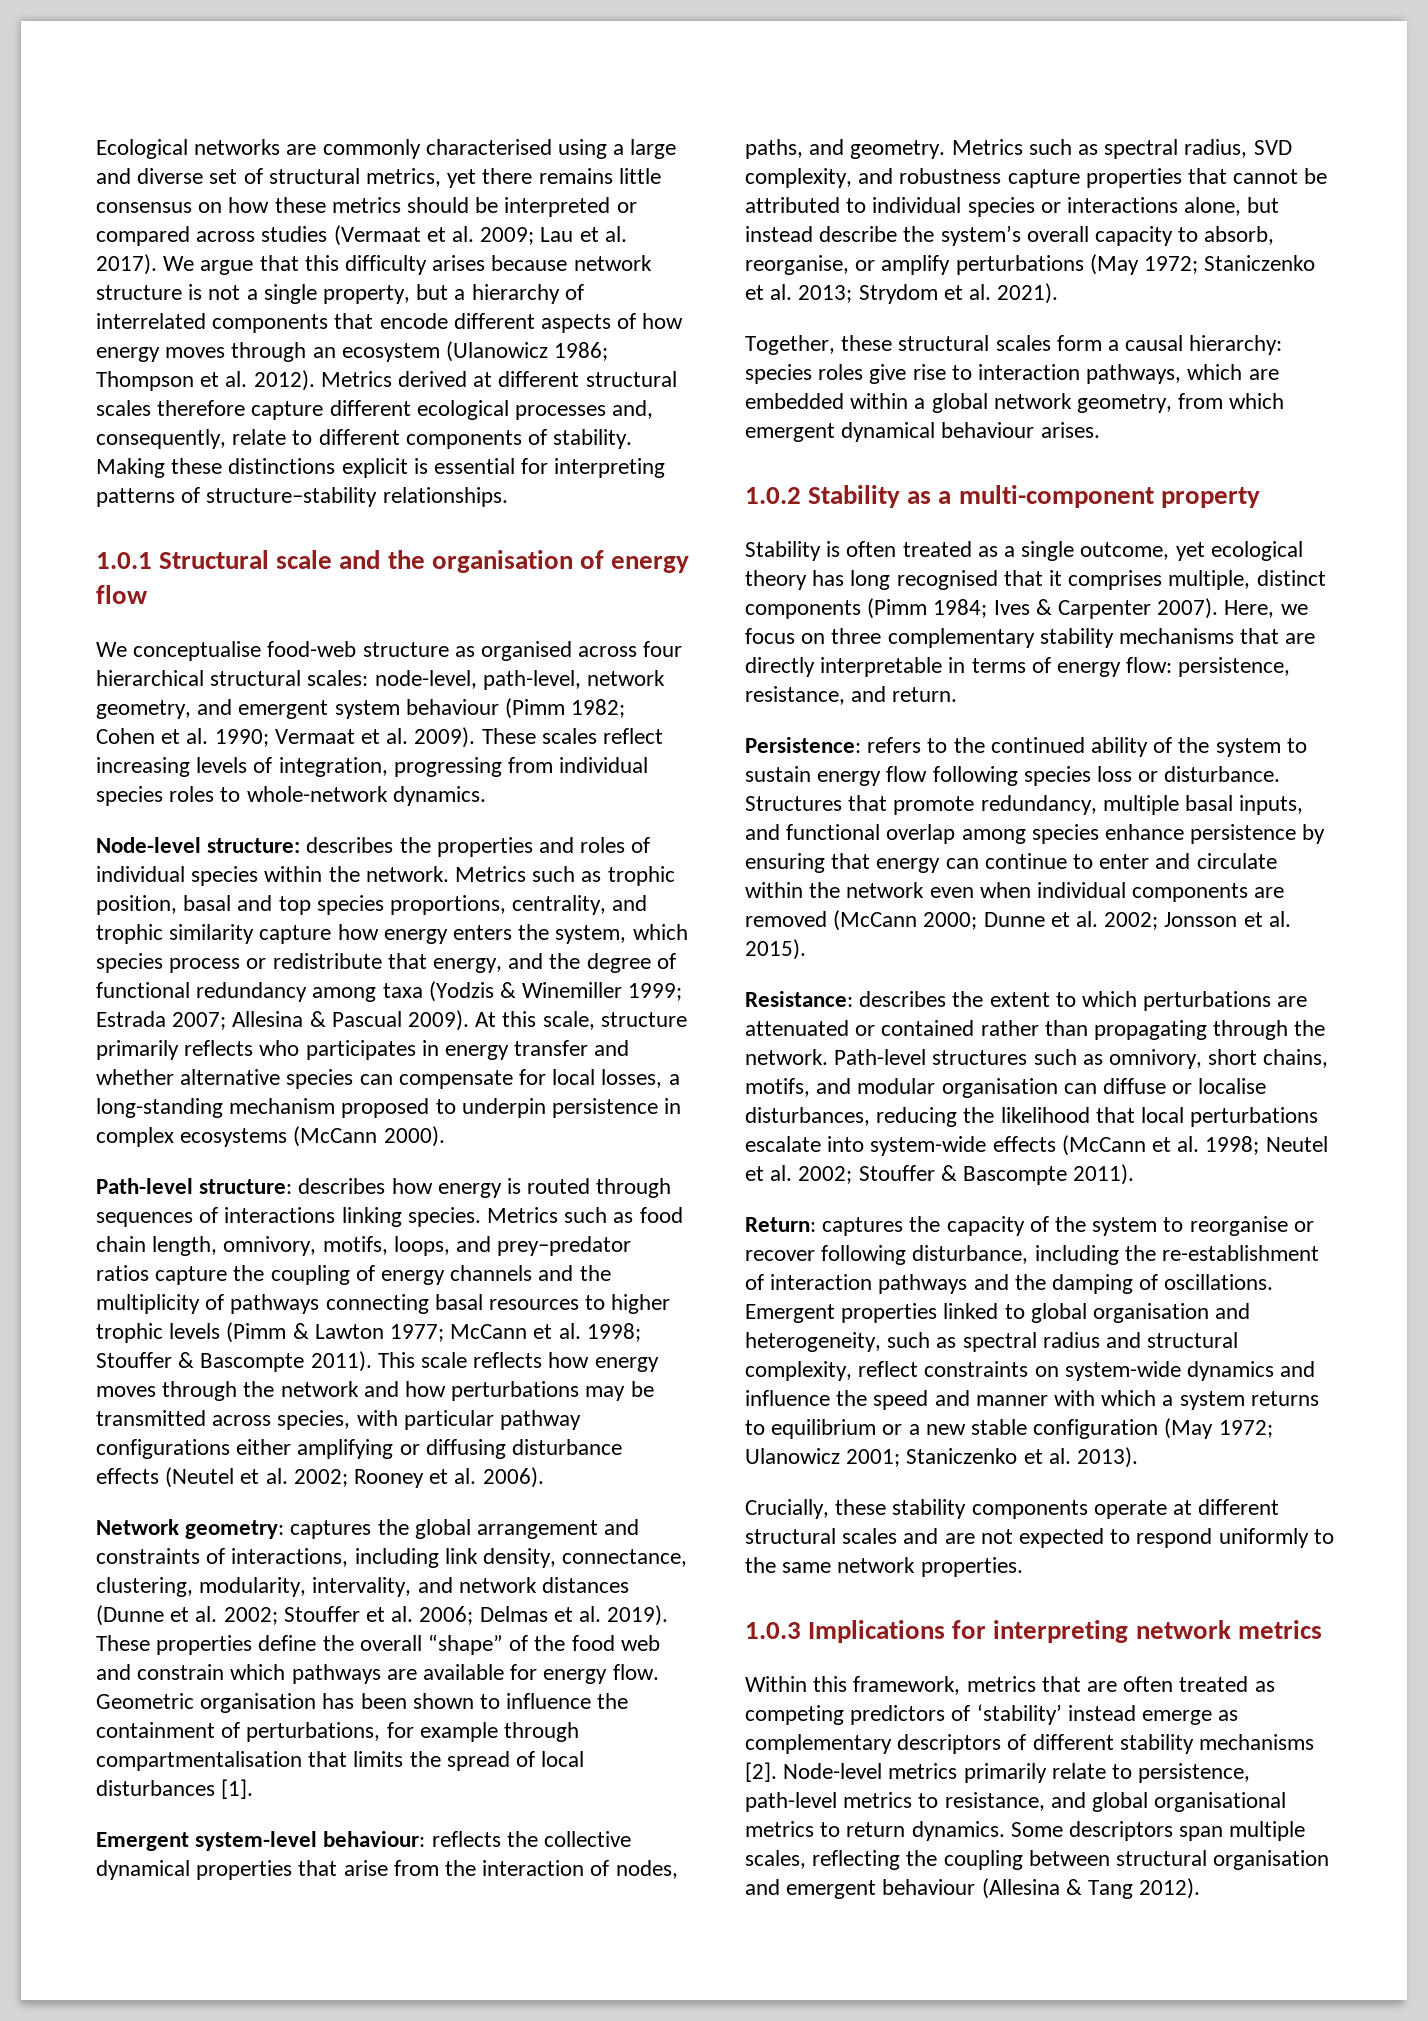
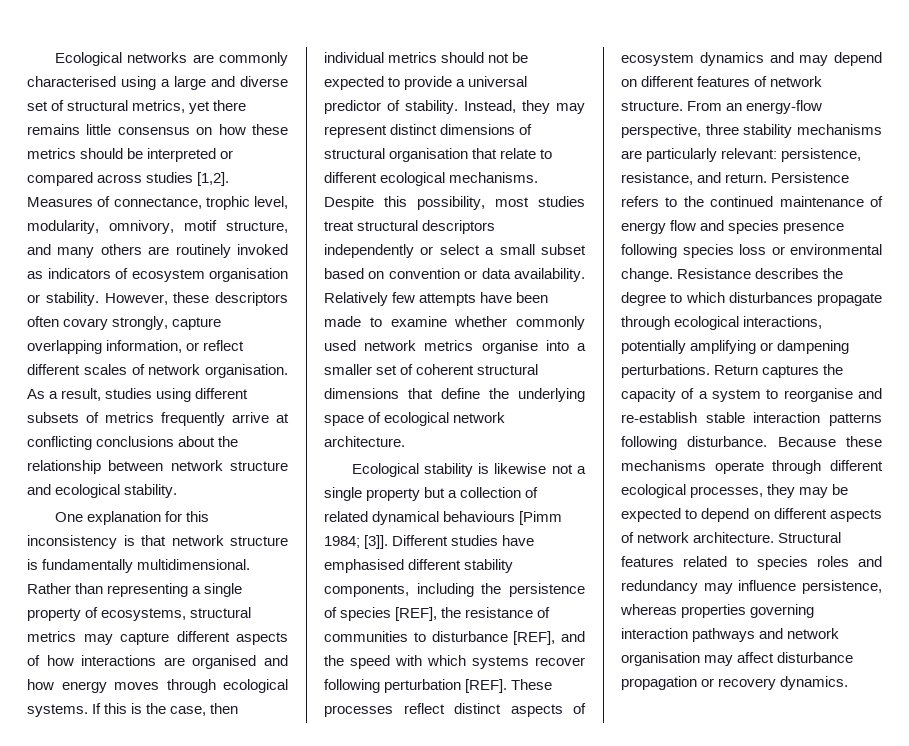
[333,225,627,246] [96,254,652,275] [96,284,584,304] [96,313,684,333] [96,341,609,362] [96,370,677,391] [96,400,654,420] [96,429,633,449] [96,458,666,478] [96,487,508,507] [96,550,690,573] [96,585,148,604] [96,641,683,661] [96,670,666,690] [96,698,626,719] [96,727,664,748] [96,757,649,777] [96,786,486,806] [96,837,651,857] [96,866,675,886] [96,895,648,915] [96,924,688,944] [96,953,676,973] [96,981,683,1002] [96,1010,687,1031] [96,1040,630,1060] [96,1069,680,1089] [96,1098,682,1118] [96,1126,445,1147] [96,1178,672,1198] [96,1207,683,1227] [96,1236,632,1256] [96,1265,611,1285] [96,1294,671,1314] [96,1322,641,1343] [96,1351,659,1372] [96,1381,654,1401] [96,1410,582,1430] [96,1439,623,1459] [96,1467,544,1488] [96,1519,640,1539] [96,1548,688,1568] [96,1577,630,1597] [96,1605,669,1626] [96,1634,660,1655] [96,1664,659,1684] [96,1693,629,1713] [96,1722,580,1742] [96,1751,585,1771] [96,1779,254,1799] [96,1831,632,1851] [96,1860,678,1880] [745,139,1292,159] [745,168,1328,188] [745,197,1280,217] [745,225,1275,246] [745,254,1316,275] [745,283,1059,304] [745,335,1283,355] [745,364,1279,384] [745,393,1285,413] [745,422,1100,442] [745,485,1260,508] [745,541,1303,561] [745,570,1326,590] [745,598,1308,619] [745,628,1316,648] [745,657,1173,677] (Vermaat et al. 2009; Lau et al. 2017). We argue that this difficulty arises because network structure is not a single property, but a hierarchy of interrelated components that encode different aspects of how energy moves through an ecosystem (Ulanowicz 1986; Thompson et al. 2012). Metrics derived at different structural scales therefore capture different ecological processes and, consequently, relate to different components of stability. Making these distinctions explicit is essential for interpreting patterns of structure–stability relationships. // 1.0.1 Structural scale and the organisation of energy flow // We conceptualise food-web structure as organised across four hierarchical structural scales: node-level, path-level, network geometry, and emergent system behaviour (Pimm 1982; Cohen et al. 1990; Vermaat et al. 2009). These scales reflect increasing levels of integration, progressing from individual species roles to whole-network dynamics. // Node-level structure: describes the properties and roles of individual species within the network. Metrics such as trophic position, basal and top species proportions, centrality, and trophic similarity capture how energy enters the system, which species process or redistribute that energy, and the degree of functional redundancy among taxa (Yodzis & Winemiller 1999; Estrada 2007; Allesina & Pascual 2009). At this scale, structure primarily reflects who participates in energy transfer and whether alternative species can compensate for local losses, a long-standing mechanism proposed to underpin persistence in complex ecosystems (McCann 2000). // Path-level structure: describes how energy is routed through sequences of interactions linking species. Metrics such as food chain length, omnivory, motifs, loops, and prey–predator ratios capture the coupling of energy channels and the multiplicity of pathways connecting basal resources to higher trophic levels (Pimm & Lawton 1977; McCann et al. 1998; Stouffer & Bascompte 2011). This scale reflects how energy moves through the network and how perturbations may be transmitted across species, with particular pathway configurations either amplifying or diffusing disturbance effects (Neutel et al. 2002; Rooney et al. 2006). // Network geometry: captures the global arrangement and constraints of interactions, including link density, connectance, clustering, modularity, intervality, and network distances (Dunne et al. 2002; Stouffer et al. 2006; Delmas et al. 2019). These properties define the overall “shape” of the food web and constrain which pathways are available for energy flow. Geometric organisation has been shown to influence the containment of perturbations, for example through compartmentalisation that limits the spread of local disturbances [1]. // Emergent system-level behaviour: reflects the collective dynamical properties that arise from the interaction of nodes, paths, and geometry. Metrics such as spectral radius, SVD complexity, and robustness capture properties that cannot be attributed to individual species or interactions alone, but instead describe the system’s overall capacity to absorb, reorganise, or amplify perturbations (May 1972; Staniczenko et al. 2013; Strydom et al. 2021). // Together, these structural scales form a causal hierarchy: species roles give rise to interaction pathways, which are embedded within a global network geometry, from which emergent dynamical behaviour arises. // 1.0.2 Stability as a multi-component property // Stability is often treated as a single outcome, yet ecological theory has long recognised that it comprises multiple, distinct components (Pimm 1984; Ives & Carpenter 2007). Here, we focus on three complementary stability mechanisms that are directly interpretable in terms of energy flow: -> [197,172,230,186] [27,196,288,210] [27,220,288,234] [27,244,288,258] [27,268,288,282] [27,292,288,306] [27,316,222,330] [27,340,245,354] [27,364,288,378] [27,388,249,402] [27,412,289,426] [27,436,239,450] [27,460,288,474] [27,484,178,498] [54,511,209,525] [27,535,288,549] [27,559,251,573] [27,583,243,597] [27,607,252,621] [27,631,288,645] [27,655,288,669] [27,679,288,693] [27,703,239,717] [324,52,529,63] [324,76,528,90] [324,100,585,114] [324,124,533,138] [324,148,553,162] [324,172,539,186] [324,196,585,210] [324,220,496,234] [324,244,586,258] [324,268,585,282] [324,292,549,306] [324,316,585,330] [324,340,586,354] [324,364,539,375] [324,388,585,402] [324,412,506,426] [324,436,405,447] [351,463,586,477] [324,487,539,501] [324,511,563,525] [324,535,535,549] [324,559,514,573] [324,583,585,597] [324,607,551,621] [324,631,585,645] [324,655,585,669] [324,679,553,693] [324,703,586,717] [621,52,882,66] [621,76,823,87] [621,100,823,114] [621,124,882,138] [621,148,778,162] [1,2]. Measures of connectance, trophic level, modularity, omnivory, motif structure, and many others are routinely invoked as indicators of ecosystem organisation or stability. However, these descriptors often covary strongly, capture overlapping information, or reflect different scales of network organisation. As a result, studies using different subsets of metrics frequently arrive at conflicting conclusions about the relationship between network structure and ecological stability. // One explanation for this inconsistency is that network structure is fundamentally multidimensional. Rather than representing a single property of ecosystems, structural metrics may capture different aspects of how interactions are organised and how energy moves through ecological systems. If this is the case, then individual metrics should not be expected to provide a universal predictor of stability. Instead, they may represent distinct dimensions of structural organisation that relate to different ecological mechanisms. Despite this possibility, most studies treat structural descriptors independently or select a small subset based on convention or data availability. Relatively few attempts have been made to examine whether commonly used network metrics organise into a smaller set of coherent structural dimensions that define the underlying space of ecological network architecture. // Ecological stability is likewise not a single property but a collection of related dynamical behaviours [Pimm 1984; [3]]. Different studies have emphasised different stability components, including the persistence of species [REF], the resistance of communities to disturbance [REF], and the speed with which systems recover following perturbation [REF]. These processes reflect distinct aspects of ecosystem dynamics and may depend on different features of network structure. From an energy-flow perspective, three stability mechanisms are particularly relevant:
[745,737,861,753] // Persistence: -> [771,172,850,183] Persistence
[1091,737,1307,757] [745,766,1281,786] [745,795,1304,815] [745,824,1326,844] [745,853,1277,873] [745,882,1285,902] [745,910,1291,931] [745,939,806,960] [745,991,1050,1007] ability of the system to sustain energy flow following species loss or disturbance. Structures that promote redundancy, multiple basal inputs, and functional overlap among species enhance persistence by ensuring that energy can continue to enter and circulate within the network even when individual components are removed (McCann 2000; Dunne et al. 2002; Jonsson et al. 2015). // Resistance: describes the extent -> [779,196,883,207] [621,220,845,234] [621,244,882,258] [621,268,844,282] [621,292,666,306] maintenance of energy flow and species presence following species loss or environmental change. Resistance describes the degree
[1143,991,1308,1011] [745,1020,1326,1040] [745,1049,1329,1069] [745,1078,1267,1098] [745,1107,1319,1127] [745,1135,1328,1156] [745,1164,1135,1185] [745,1217,816,1232] perturbations are attenuated or contained rather than propagating through the network. Path-level structures such as omnivory, short chains, motifs, and modular organisation can diffuse or localise disturbances, reducing the likelihood that local perturbations escalate into system-wide effects (McCann et al. 1998; Neutel et al. 2002; Stouffer & Bascompte 2011). // Return: -> [728,292,882,306] [621,316,823,330] [621,340,850,354] [621,364,759,378] disturbances propagate through ecological interactions, potentially amplifying or dampening perturbations. Return
[1055,1216,1087,1232] the -> [698,391,708,399] a
[1293,1221,1314,1232] [745,1245,1320,1265] [745,1274,1274,1294] [745,1303,1251,1323] [745,1332,1239,1352] [745,1361,1316,1381] [745,1390,1319,1410] [745,1418,1273,1439] [745,1447,1139,1468] [745,1499,1280,1519] [745,1528,1334,1548] [745,1557,1023,1577] [745,1620,1322,1643] [745,1676,1275,1695] [745,1704,1239,1725] [745,1734,1315,1754] [745,1762,1251,1783] [745,1792,1287,1812] [745,1821,1306,1841] [745,1850,1330,1870] [745,1878,1201,1899] or recover following disturbance, including the re-establishment of interaction pathways and the damping of oscillations. Emergent properties linked to global organisation and heterogeneity, such as spectral radius and structural complexity, reflect constraints on system-wide dynamics and influence the speed and manner with which a system returns to equilibrium or a new stable configuration (May 1972; Ulanowicz 2001; Staniczenko et al. 2013). // Crucially, these stability components operate at different structural scales and are not expected to respond uniformly to the same network properties. // 1.0.3 Implications for interpreting network metrics // Within this framework, metrics that are often treated as competing predictors of ‘stability’ instead emerge as complementary descriptors of different stability mechanisms [2]. Node-level metrics primarily relate to persistence, path-level metrics to resistance, and global organisational metrics to return dynamics. Some descriptors span multiple scales, reflecting the coupling between structural organisation and emergent behaviour (Allesina & Tang 2012). -> [858,388,882,399] [621,412,882,426] [621,436,882,450] [621,460,883,474] [621,484,849,498] [621,508,882,522] [621,532,842,543] [621,556,882,570] [621,580,882,594] [620,604,815,618] [621,628,840,642] [621,652,854,666] [621,676,849,690] and re-establish stable interaction patterns following disturbance. Because these mechanisms operate through different ecological processes, they may be expected to depend on different aspects of network architecture. Structural features related to species roles and redundancy may influence persistence, whereas properties governing interaction pathways and network organisation may affect disturbance propagation or recovery dynamics.

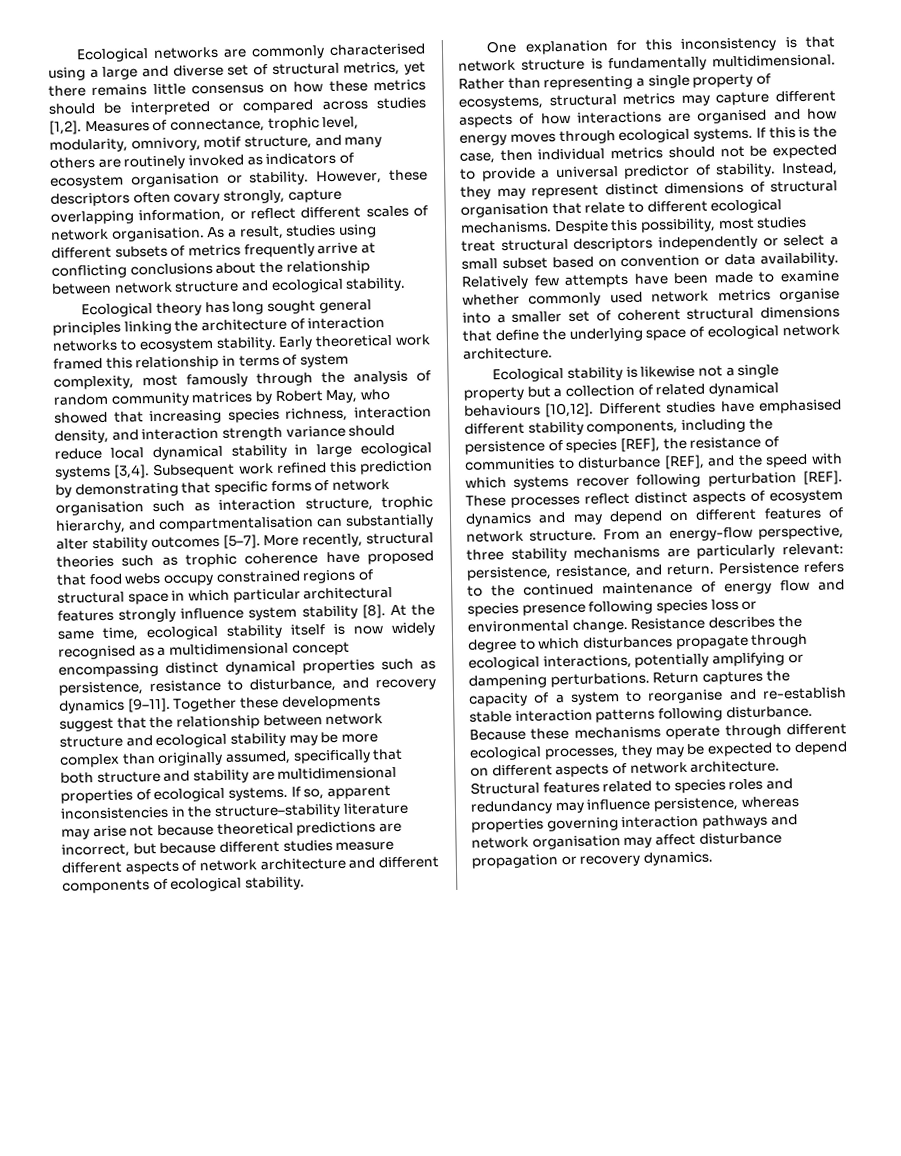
(178, 491) none -> [81,299,372,318] [52,317,386,336] [52,334,431,353] [53,353,349,371] [53,370,431,390] [53,389,390,407] [54,406,432,425] [54,424,396,444] [54,442,432,461] [55,460,433,480] [55,479,390,498] [55,496,433,516] [55,514,434,534] [56,532,435,552] [56,550,434,568] [56,569,374,586] [57,586,394,605] [57,604,436,623] [57,622,435,641] [58,641,350,660] [58,658,436,678] [58,677,436,696] [59,695,381,714] [59,713,384,732] [59,731,378,749] [59,748,404,768] [60,766,398,784] [60,785,391,804] [60,802,409,820] [61,821,402,840] [61,840,395,858] [61,856,439,875] [62,876,305,894] // Ecological theory has long sought general principles linking the architecture of interaction networks to ecosystem stability. Early theoretical work framed this relationship in terms of system complexity, most famously through the analysis of random community matrices by Robert May, who showed that increasing species richness, interaction density, and interaction strength variance should reduce local dynamical stability in large ecological systems [3,4]. Subsequent work refined this prediction by demonstrating that specific forms of network organisation such as interaction structure, trophic hierarchy, and compartmentalisation can substantially alter stability outcomes [5–7]. More recently, structural theories such as trophic coherence have proposed that food webs occupy constrained regions of structural space in which particular architectural features strongly influence system stability [8]. At the same time, ecological stability itself is now widely recognised as a multidimensional concept encompassing distinct dynamical properties such as persistence, resistance to disturbance, and recovery dynamics [9–11]. Together these developments suggest that the relationship between network structure and ecological stability may be more complex than originally assumed, specifically that both structure and stability are multidimensional properties of ecological systems. If so, apparent inconsistencies in the structure–stability literature may arise not because theoretical predictions are incorrect, but because different studies measure different aspects of network architecture and different components of ecological stability.
[519,511,563,525] [324,535,389,549] [Pimm 1984; [3]]. -> [545,402,595,418] [10,12].

